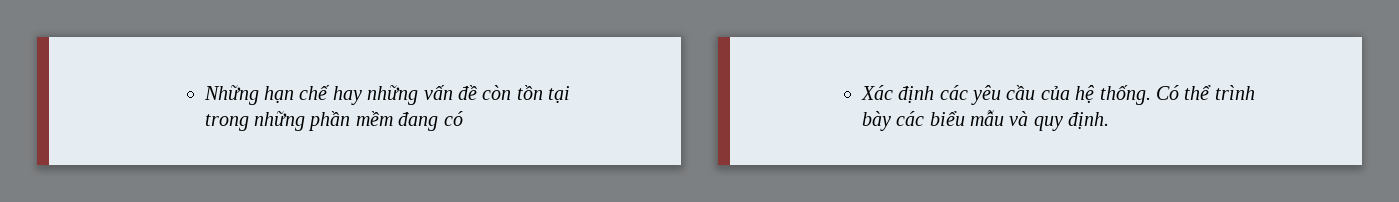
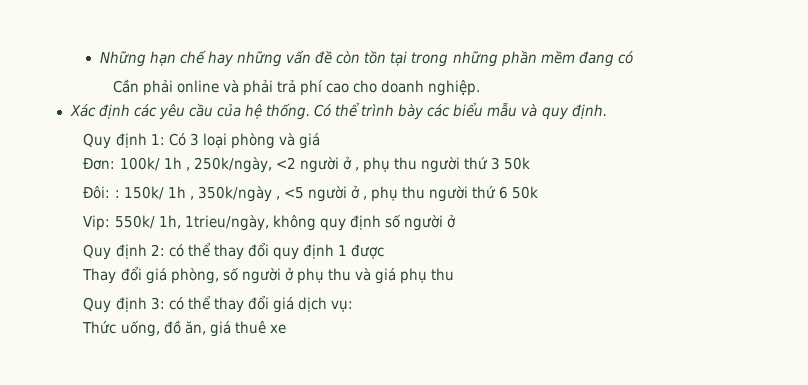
(463, 118) none -> [112,79,481,96] // Cần phải online và phải trả phí cao cho doanh nghiệp.
(1110, 120) none -> [83,133,320,149] [83,156,531,173] [83,185,539,202] [83,214,456,231] [83,242,384,260] [82,266,455,284] [83,295,353,313] [82,320,286,337] // Quy định 1: Có 3 loại phòng và giá // Đơn: 100k/ 1h , 250k/ngày, <2 người ở , phụ thu người thứ 3 50k // Đôi: : 150k/ 1h , 350k/ngày , <5 người ở , phụ thu người thứ 6 50k // Vip: 550k/ 1h, 1trieu/ngày, không quy định số người ở // Quy định 2: có thể thay đổi quy định 1 được // Thay đổi giá phòng, số người ở phụ thu và giá phụ thu // Quy định 3: có thể thay đổi giá dịch vụ: // Thức uống, đồ ăn, giá thuê xe

